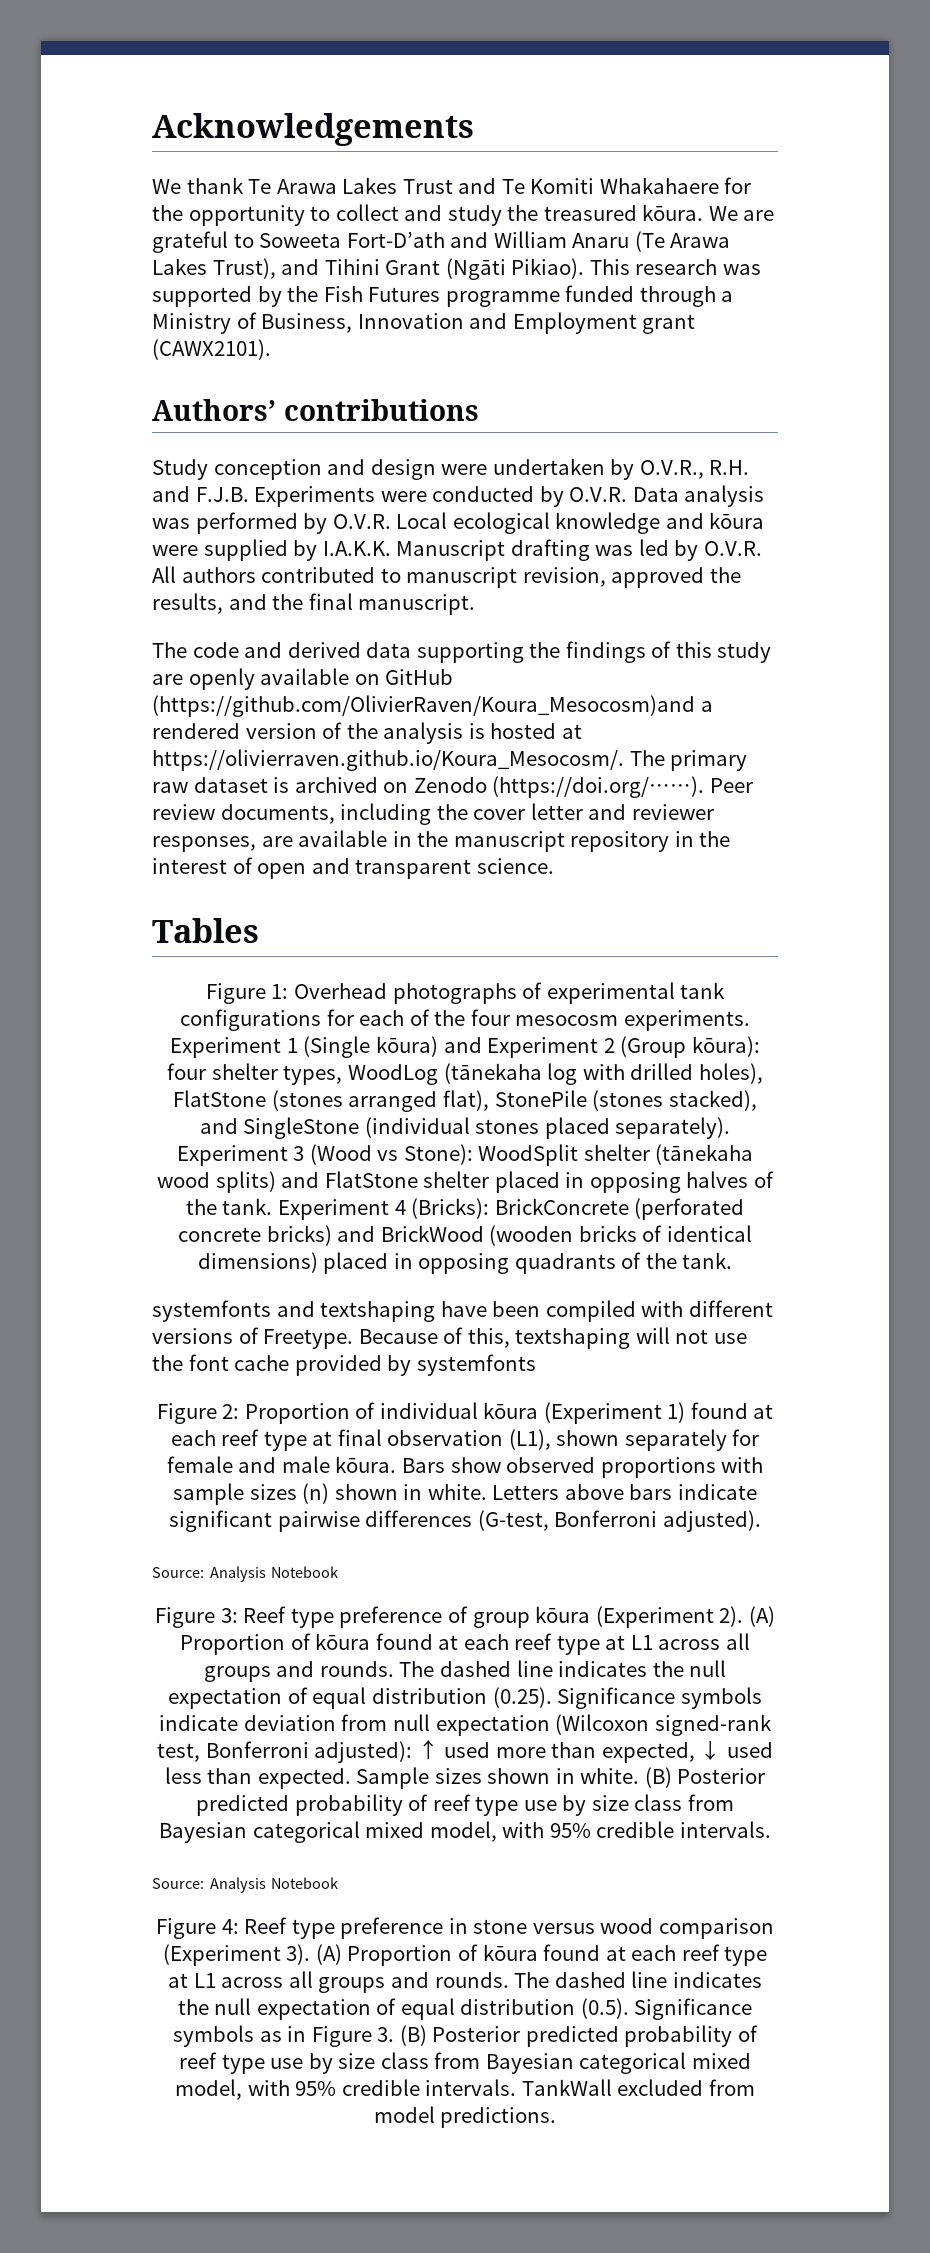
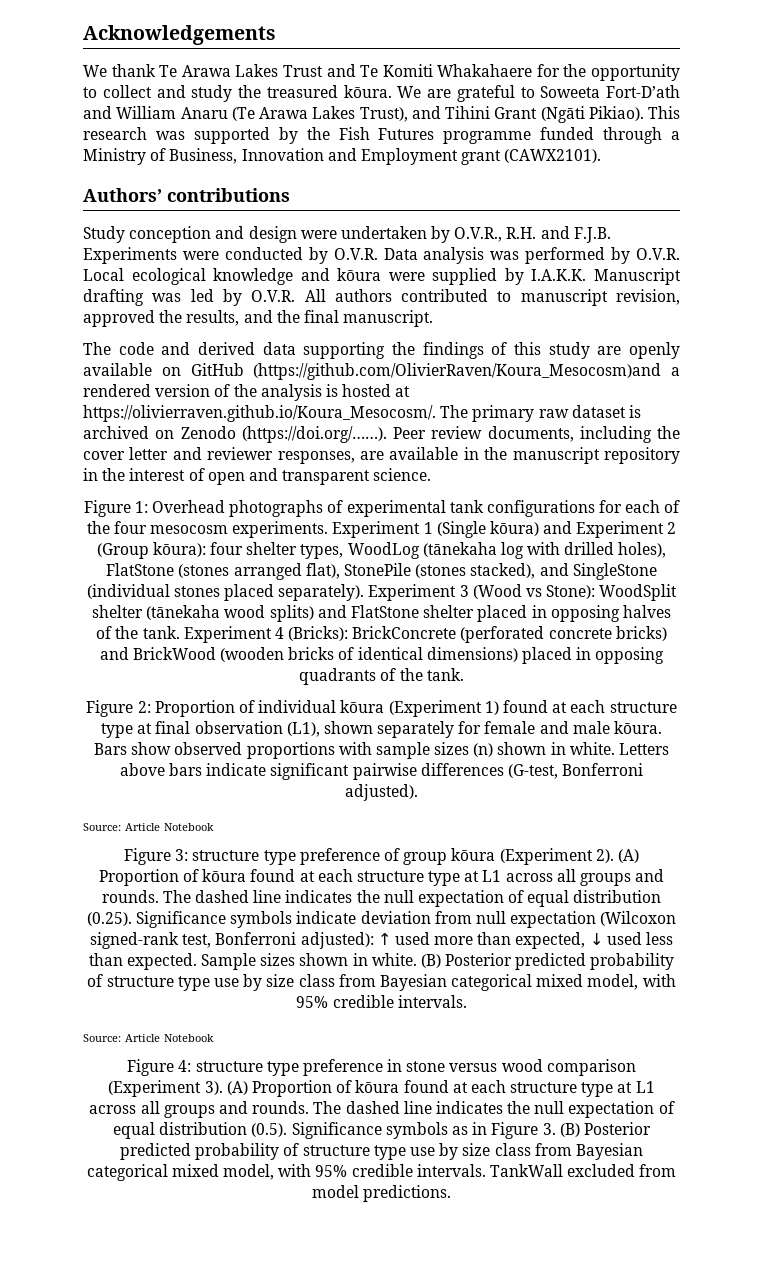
[152,918,259,943] // Tables -> (432, 474) none
[152,1300,773,1322] [152,1327,747,1349] [152,1354,536,1376] // systemfonts and textshaping have been compiled with different versions of Freetype. Because of this, textshaping will not use the font cache provided by systemfonts -> (464, 674) none
[221,1429,260,1446] reef -> [609,702,677,713] structure
[209,1566,266,1582] Analysis -> [125,823,161,831] Article
[243,1606,287,1623] Reef -> [192,850,260,861] structure
[514,1633,553,1650] reef -> [356,871,424,882] structure
[432,1794,471,1811] reef -> [106,976,174,987] structure
[209,1877,266,1893] Analysis -> [125,1034,161,1042] Article
[244,1917,288,1934] Reef -> [195,1061,263,1072] structure
[681,1944,720,1961] reef -> [510,1082,578,1093] structure
[179,2052,218,2069] reef -> [302,1145,370,1156] structure

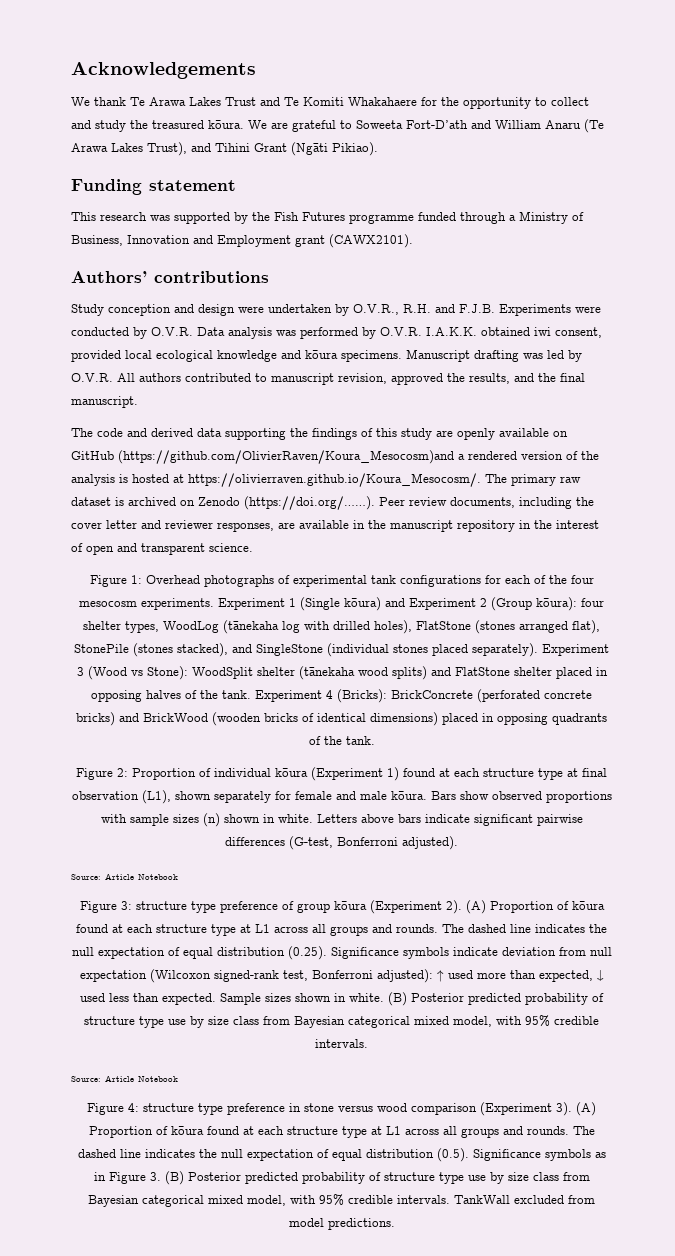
(644, 113) none -> [71,179,236,195] // Funding statement //
[83,268,587,285] Local ecological knowledge and kōura were supplied by I.A.K.K. -> [426,327,602,338] [71,350,402,362] I.A.K.K. obtained iwi consent, provided local ecological knowledge and kōura specimens.

